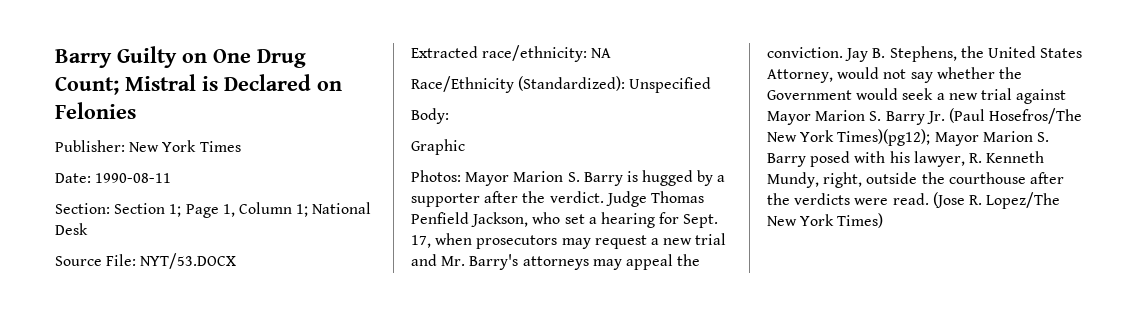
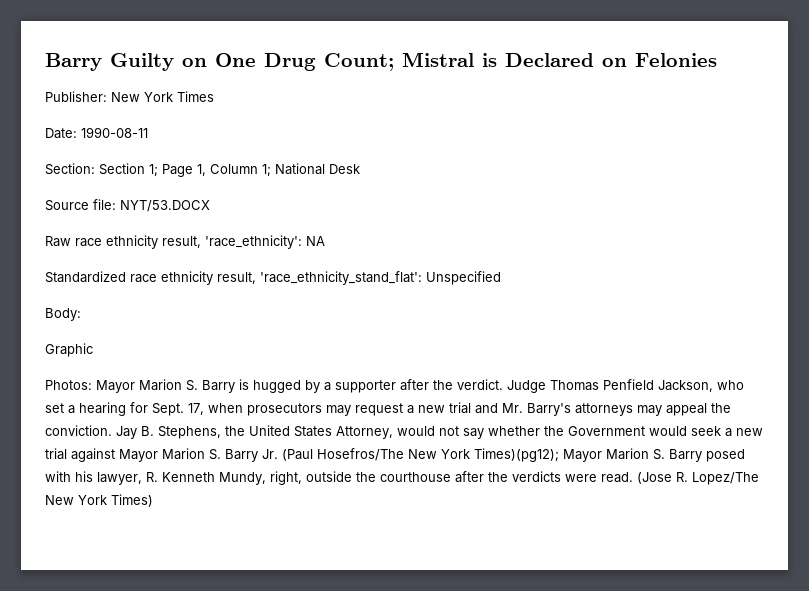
[106,254,137,266] File: -> [93,199,116,210] file:
[411,45,612,62] [411,76,626,93] Extracted race/ethnicity: NA // Race/Ethnicity (Standardized): -> [45,235,325,249] [45,271,422,285] Raw race ethnicity result, 'race_ethnicity': NA // Standardized race ethnicity result, 'race_ethnicity_stand_flat':

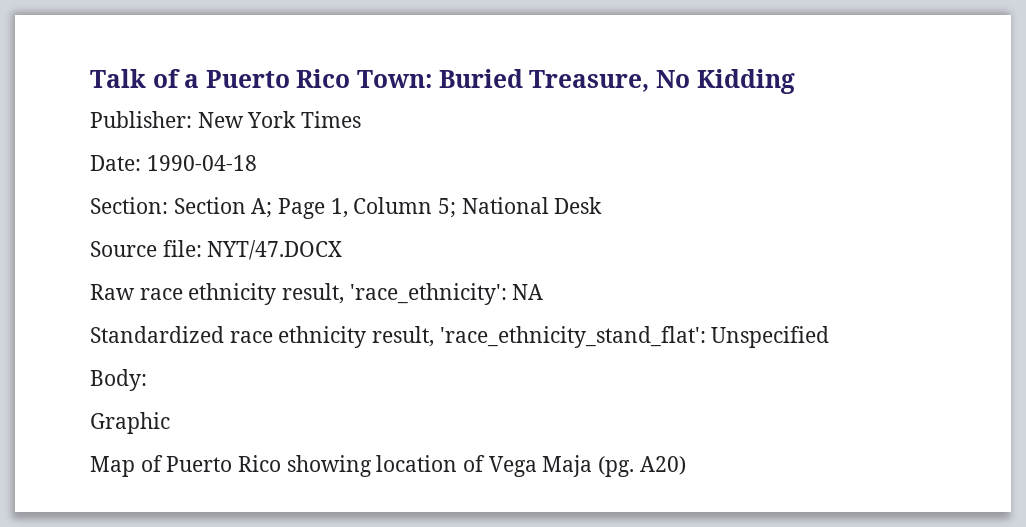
[45,52,717,71] Barry Guilty on One Drug Count; Mistral is Declared on Felonies -> [90,69,795,94] Talk of a Puerto Rico Town: Buried Treasure, No Kidding
[81,127,148,138] 1990-08-11 -> [146,155,257,171] 1990-04-18
[149,164,158,177] 1; -> [251,198,273,218] A;
[262,164,271,177] 1; -> [438,198,457,218] 5;
[120,200,210,212] NYT/53.DOCX -> [207,240,343,260] NYT/47.DOCX
[45,379,744,393] [45,402,731,416] [45,425,763,439] [45,448,745,462] [45,471,759,485] [45,494,153,507] Photos: Mayor Marion S. Barry is hugged by a supporter after the verdict. Judge Thomas Penfield Jackson, who set a hearing for Sept. 17, when prosecutors may request a new trial and Mr. Barry's attorneys may appeal the conviction. Jay B. Stephens, the United States Attorney, would not say whether the Government would seek a new trial against Mayor Marion S. Barry Jr. (Paul Hosefros/The New York Times)(pg12); Mayor Marion S. Barry posed with his lawyer, R. Kenneth Mundy, right, outside the courthouse after the verdicts were read. (Jose R. Lopez/The New York Times) -> [90,455,686,477] Map of Puerto Rico showing location of Vega Maja (pg. A20)

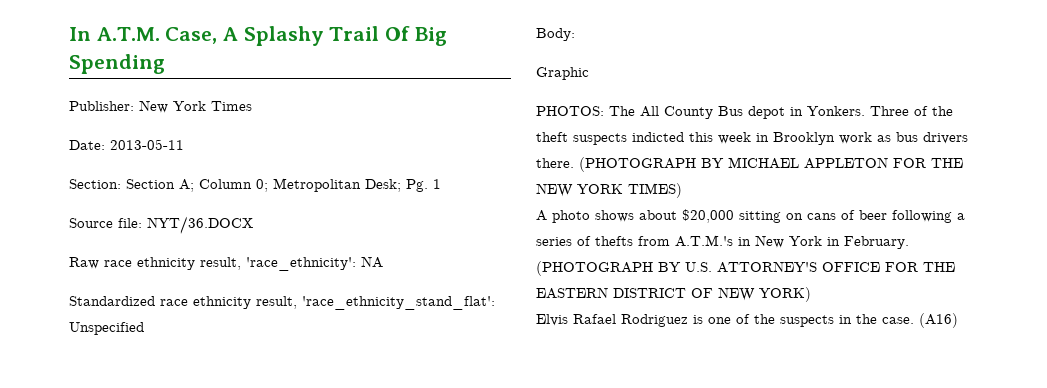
[90,69,795,94] Talk of a Puerto Rico Town: Buried Treasure, No Kidding -> [69,26,447,46] [69,54,165,74] In A.T.M. Case, A Splashy Trail Of Big Spending
[146,155,257,171] 1990-04-18 -> [110,139,184,150] 2013-05-11
[278,197,603,219] Page 1, Column 5; National Desk -> [199,178,441,192] Column 0; Metropolitan Desk; Pg. 1
[207,240,343,260] NYT/47.DOCX -> [147,216,253,234] NYT/36.DOCX
[90,455,686,477] Map of Puerto Rico showing location of Vega Maja (pg. A20) -> [536,106,953,119] [536,132,968,145] [536,157,963,172] [536,183,682,198] [536,209,965,223] [536,235,909,249] [536,261,955,276] [536,287,811,302] [536,313,958,328] PHOTOS: The All County Bus depot in Yonkers. Three of the theft suspects indicted this week in Brooklyn work as bus drivers there. (PHOTOGRAPH BY MICHAEL APPLETON FOR THE NEW YORK TIMES) // A photo shows about $20,000 sitting on cans of beer following a series of thefts from A.T.M.'s in New York in February. (PHOTOGRAPH BY U.S. ATTORNEY'S OFFICE FOR THE EASTERN DISTRICT OF NEW YORK) // Elvis Rafael Rodriguez is one of the suspects in the case. (A16)

